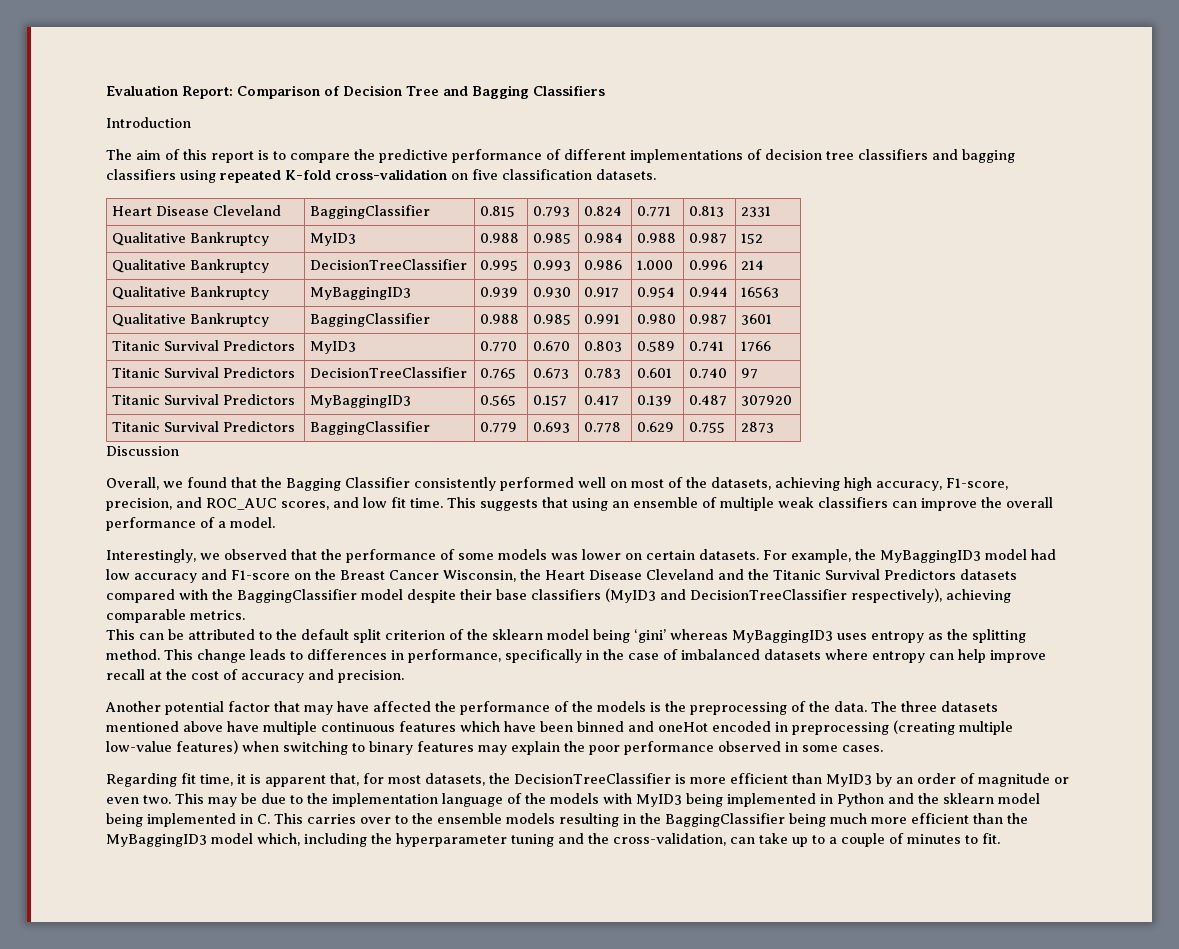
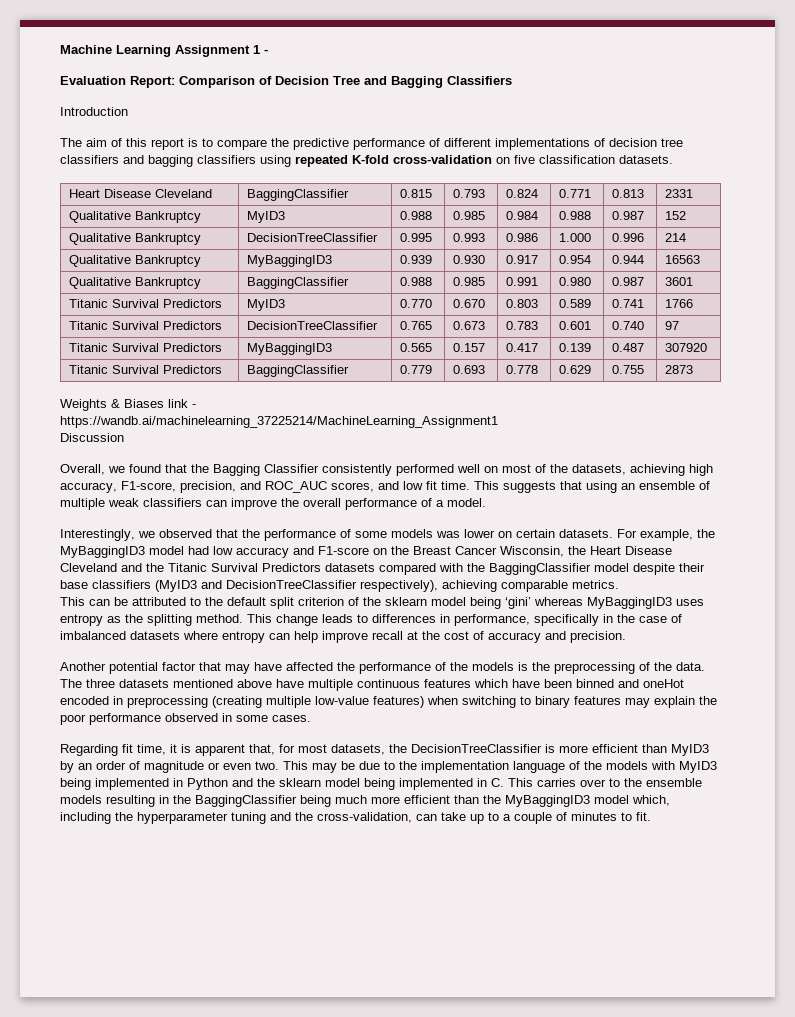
(106, 90) none -> [60,45,268,57] Machine Learning Assignment 1 - //
(775, 427) none -> [60,399,196,411] [60,416,498,428] // Weights & Biases link - // https://wandb.ai/machinelearning_37225214/MachineLearning_Assignment1

